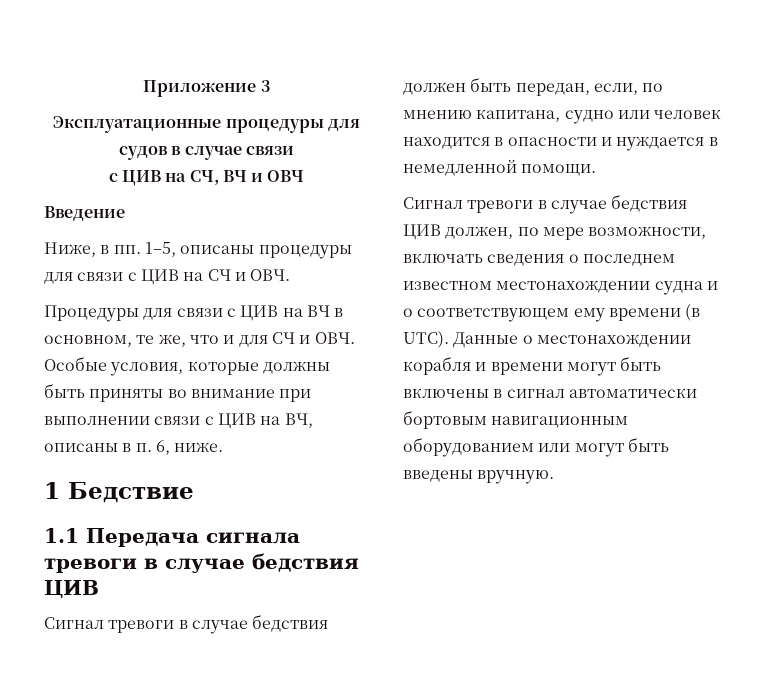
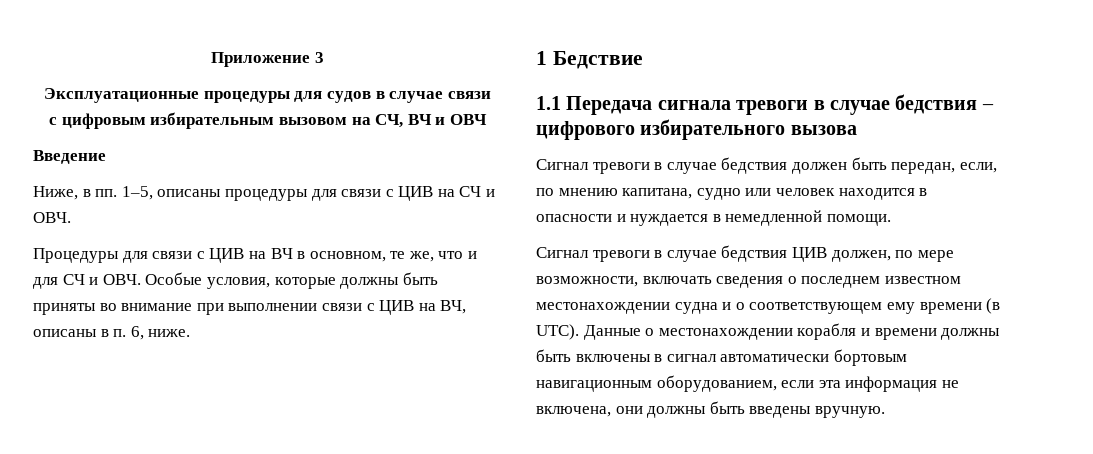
[121,170,161,186] ЦИВ -> [61,112,347,129] цифровым избирательным вызовом
[44,580,99,598] ЦИВ -> [981,104,994,110] [536,119,857,140] – цифрового избирательного вызова
[566,362,616,376] могут -> [941,328,1001,340] должны
[403,437,624,457] оборудованием или могут -> [656,375,959,392] [536,406,707,418] оборудованием, если эта информация не включена, они должны

